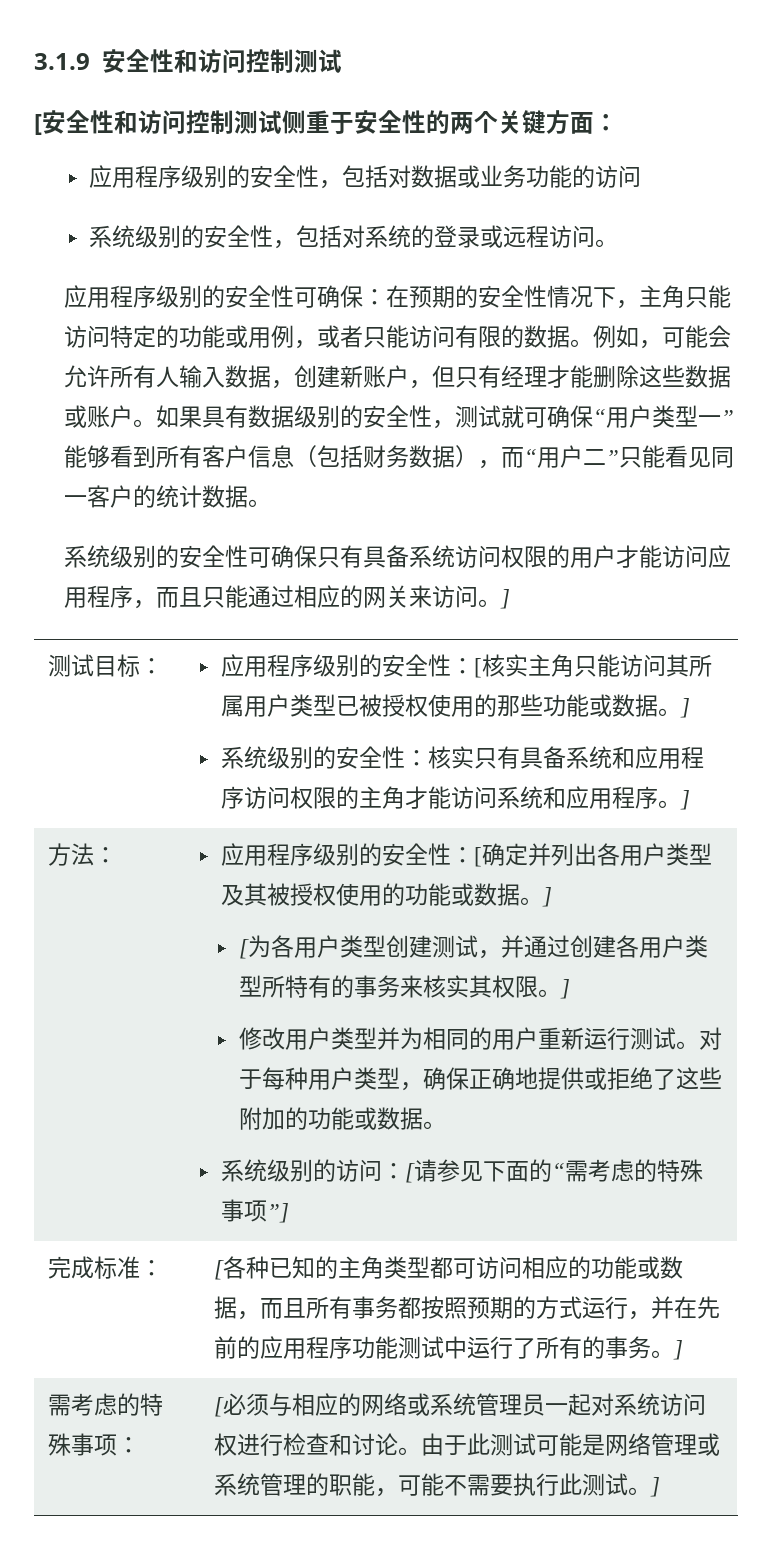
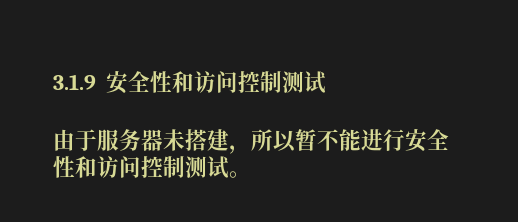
[34,110,618,135] [89,165,642,189] [89,225,619,249] [63,285,731,309] [63,325,731,349] [63,365,731,389] [63,405,734,429] [63,445,734,469] [63,485,271,508] [63,545,731,568] [63,585,510,609] [47,654,163,677] [220,654,712,678] [220,694,690,718] [220,746,704,769] [220,786,690,810] [47,843,117,866] [220,843,712,867] [220,883,552,907] [238,935,708,959] [238,975,570,999] [238,1027,722,1050] [238,1067,722,1091] [238,1107,446,1130] [220,1159,703,1183] [220,1199,289,1223] [47,1256,163,1279] [213,1256,683,1280] [213,1296,720,1320] [213,1336,683,1360] [47,1393,163,1416] [47,1433,140,1456] [213,1393,706,1417] [213,1433,720,1456] [213,1473,660,1497] [安全性和访问控制测试侧重于安全性的两个关键方面： // 应用程序级别的安全性，包括对数据或业务功能的访问 // 系统级别的安全性，包括对系统的登录或远程访问。 // 应用程序级别的安全性可确保：在预期的安全性情况下，主角只能访问特定的功能或用例，或者只能访问有限的数据。例如，可能会允许所有人输入数据，创建新账户，但只有经理才能删除这些数据或账户。如果具有数据级别的安全性，测试就可确保“用户类型一”能够看到所有客户信息（包括财务数据），而“用户二”只能看见同一客户的统计数据。 // 系统级别的安全性可确保只有具备系统访问权限的用户才能访问应用程序，而且只能通过相应的网关来访问。] // 测试目标： | 应用程序级别的安全性：[核实主角只能访问其所属用户类型已被授权使用的那些功能或数据。] // 系统级别的安全性：核实只有具备系统和应用程序访问权限的主角才能访问系统和应用程序。] // 方法： | 应用程序级别的安全性：[确定并列出各用户类型及其被授权使用的功能或数据。] // [为各用户类型创建测试，并通过创建各用户类型所特有的事务来核实其权限。] // 修改用户类型并为相同的用户重新运行测试。对于每种用户类型，确保正确地提供或拒绝了这些附加的功能或数据。 // 系统级别的访问：[请参见下面的“需考虑的特殊事项”] // 完成标准： | [各种已知的主角类型都可访问相应的功能或数据，而且所有事务都按照预期的方式运行，并在先前的应用程序功能测试中运行了所有的事务。] // 需考虑的特殊事项： | [必须与相应的网络或系统管理员一起对系统访问权进行检查和讨论。由于此测试可能是网络管理或系统管理的职能，可能不需要执行此测试。] -> [53,129,449,154] [53,156,251,179] 由于服务器未搭建，所以暂不能进行安全性和访问控制测试。

